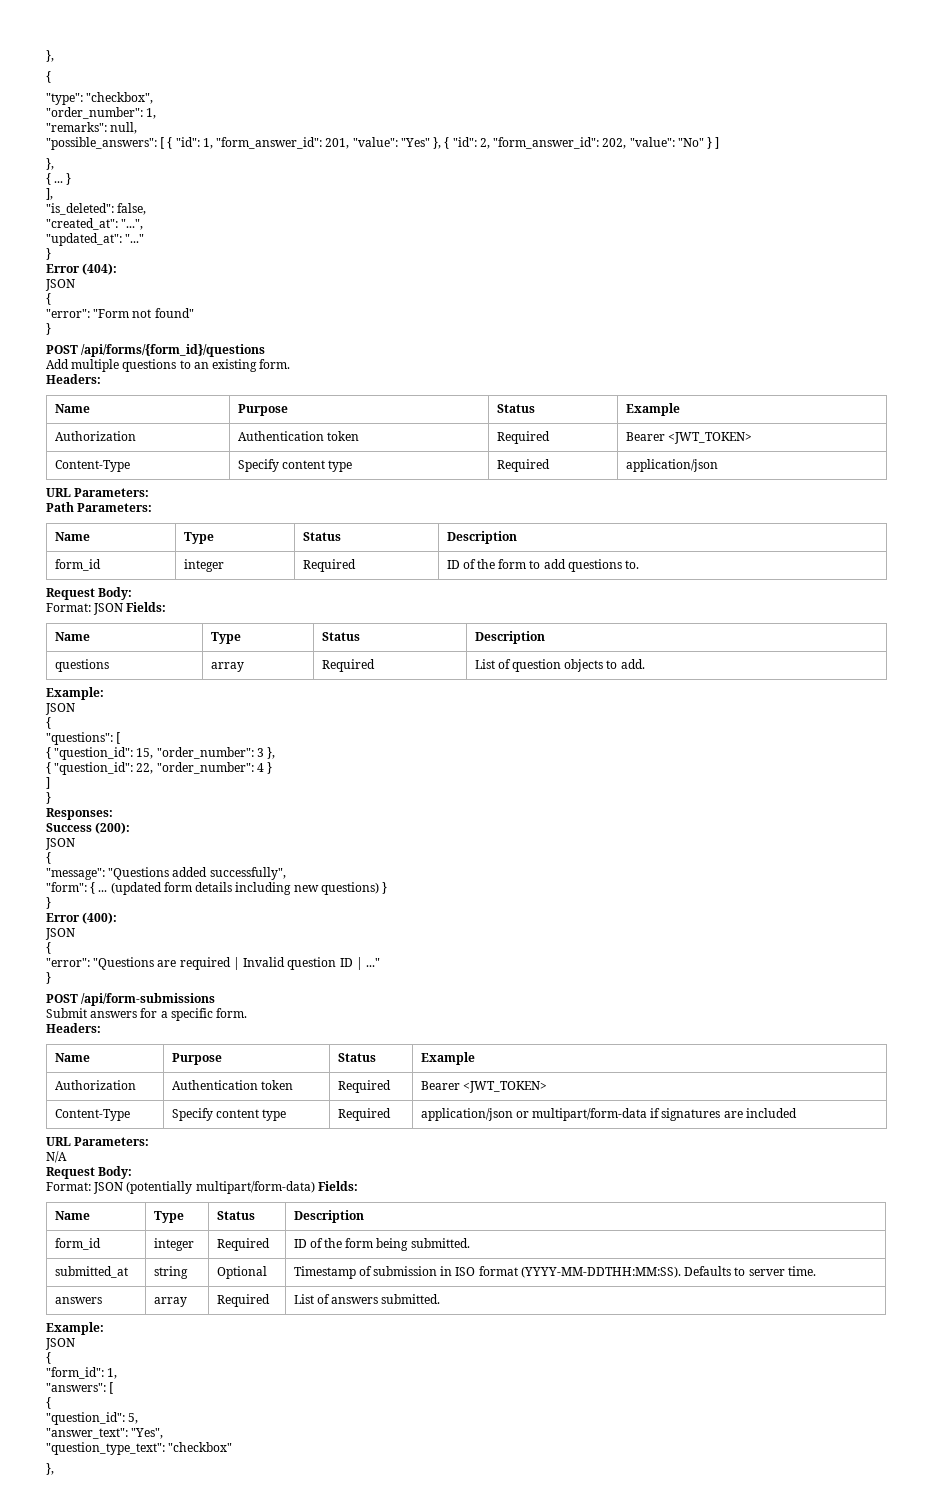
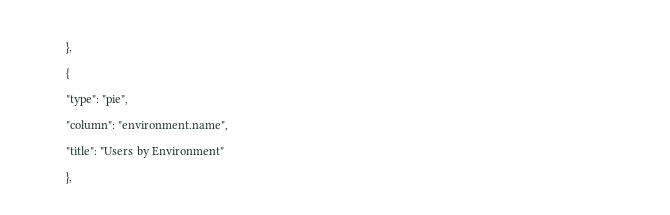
[86,92,154,104] [46,107,157,119] [46,122,138,134] [46,137,720,150] [46,158,54,170] [46,173,72,185] [46,188,53,200] [46,203,147,215] [46,218,144,230] [46,233,145,246] [46,248,51,260] [46,263,118,275] [45,279,75,291] [46,293,51,305] [46,308,194,318] [46,323,51,335] [46,344,266,357] [46,359,291,372] [46,374,101,384] [54,404,90,413] [237,404,288,416] [496,404,535,413] [625,403,680,416] [54,431,136,441] [237,431,359,441] [496,431,550,444] [625,432,752,444] [54,460,130,472] [237,459,352,472] [496,459,550,472] [625,459,718,472] [46,488,150,497] [46,502,153,512] [54,532,90,541] [183,532,214,544] [302,532,341,541] [446,531,517,544] [54,559,101,571] [183,559,224,572] [302,559,356,572] [446,559,640,572] [46,587,133,600] [46,602,167,615] [54,632,90,641] [210,632,241,644] [321,632,360,641] [474,631,545,644] [54,659,109,672] [210,662,244,672] [321,659,375,672] [474,659,645,672] [46,687,104,700] [45,703,75,715] [46,717,51,729] [46,732,121,745] [46,747,276,760] [46,762,273,775] [46,777,50,789] [46,792,51,804] [46,808,113,820] [46,822,131,834] [45,838,75,850] [46,852,51,864] [46,867,286,880] [46,882,388,895] [46,897,51,909] [46,912,118,924] [45,928,75,940] [46,942,51,954] [46,957,381,970] [46,972,51,984] [46,993,216,1006] [46,1008,248,1021] [46,1023,101,1033] [54,1053,90,1062] [171,1053,222,1065] [337,1053,376,1062] [420,1052,475,1065] [54,1080,136,1090] [171,1080,293,1090] [337,1080,391,1093] [420,1081,547,1093] [54,1109,130,1121] [171,1108,286,1121] [337,1108,391,1121] [420,1108,797,1121] [46,1137,150,1146] [46,1151,67,1163] [46,1166,133,1179] [46,1181,358,1194] [54,1211,90,1220] [153,1211,184,1223] [216,1211,255,1220] [293,1210,364,1223] [54,1238,101,1250] [153,1238,194,1251] [216,1238,270,1251] [293,1238,470,1251] [54,1266,128,1278] [153,1266,188,1279] [216,1266,267,1279] [293,1266,816,1279] [54,1297,102,1304] [153,1297,187,1307] [216,1294,270,1307] [293,1294,441,1304] [46,1322,104,1335] [45,1338,75,1350] [46,1352,51,1364] [46,1367,118,1379] [46,1382,114,1394] [46,1397,51,1409] [46,1412,139,1425] [46,1428,164,1439] [46,1442,233,1455] "checkbox", // "order_number": 1, // "remarks": null, // "possible_answers": [ { "id": 1, "form_answer_id": 201, "value": "Yes" }, { "id": 2, "form_answer_id": 202, "value": "No" } ] // }, // { ... } // ], // "is_deleted": false, // "created_at": "...", // "updated_at": "..." // } // Error (404): // JSON // { // "error": "Form not found" // } // POST /api/forms/{form_id}/questions // Add multiple questions to an existing form. // Headers: // Name | Purpose | Status | Example // Authorization | Authentication token | Required | Bearer <JWT_TOKEN> // Content-Type | Specify content type | Required | application/json // URL Parameters: // Path Parameters: // Name | Type | Status | Description // form_id | integer | Required | ID of the form to add questions to. // Request Body: // Format: JSON Fields: // Name | Type | Status | Description // questions | array | Required | List of question objects to add. // Example: // JSON // { // "questions": [ // { "question_id": 15, "order_number": 3 }, // { "question_id": 22, "order_number": 4 } // ] // } // Responses: // Success (200): // JSON // { // "message": "Questions added successfully", // "form": { ... (updated form details including new questions) } // } // Error (400): // JSON // { // "error": "Questions are required | Invalid question ID | ..." // } // POST /api/form-submissions // Submit answers for a specific form. // Headers: // Name | Purpose | Status | Example // Authorization | Authentication token | Required | Bearer <JWT_TOKEN> // Content-Type | Specify content type | Required | application/json or multipart/form-data if signatures are included // URL Parameters: // N/A // Request Body: // Format: JSON (potentially multipart/form-data) Fields: // Name | Type | Status | Description // form_id | integer | Required | ID of the form being submitted. // submitted_at | string | Optional | Timestamp of submission in ISO format (YYYY-MM-DDTHH:MM:SS). Defaults to server time. // answers | array | Required | List of answers submitted. // Example: // JSON // { // "form_id": 1, // "answers": [ // { // "question_id": 5, // "answer_text": "Yes", // "question_type_text": "checkbox" -> [102,95,129,106] [66,120,229,131] [66,146,225,158] "pie", // "column": "environment.name", // "title": "Users by Environment"

